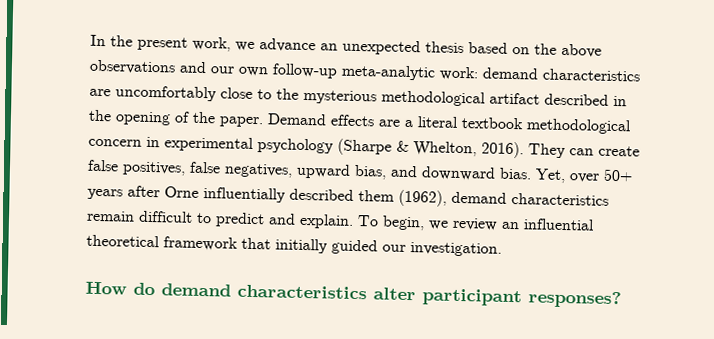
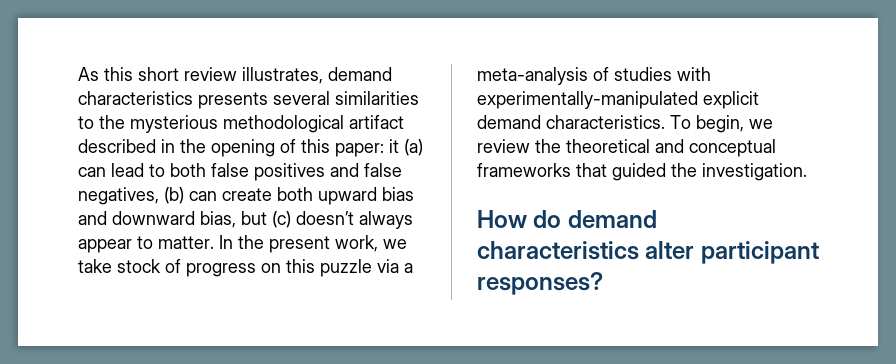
[90,34,602,58] [89,59,640,82] [89,85,253,102] In the present work, we advance an unexpected thesis based on the above observations and our own follow-up meta-analytic work: demand characteristics are uncomfortably close -> [78,67,392,84] [78,91,419,109] As this short review illustrates, demand characteristics presents several similarities
[192,111,632,135] [88,136,640,159] [87,159,633,184] [87,185,609,207] [86,210,595,231] [86,234,406,255] the paper. Demand effects are a literal textbook methodological concern in experimental psychology (Sharpe & Whelton, 2016). They can create false positives, false negatives, upward bias, and downward bias. Yet, over 50+ years after Orne influentially described them (1962), demand characteristics remain difficult to predict and explain. To begin, we review an influential theoretical framework that initially guided our -> [301,139,423,157] [78,163,402,181] [78,187,414,205] [78,211,413,229] [78,235,407,253] [78,259,413,277] [477,67,711,85] [477,91,759,109] [477,115,773,133] [477,139,776,157] [477,163,697,181] this paper: it (a) can lead to both false positives and false negatives, (b) can create both upward bias and downward bias, but (c) doesn’t always appear to matter. In the present work, we take stock of progress on this puzzle via a meta-analysis of studies with experimentally-manipulated explicit demand characteristics. To begin, we review the theoretical and conceptual frameworks that guided the

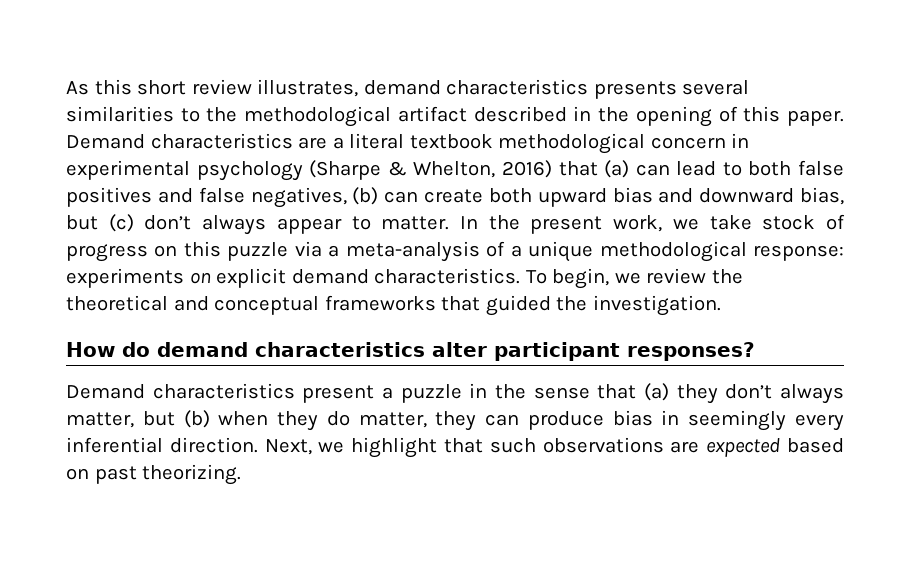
[130,115,218,133] mysterious -> (238, 114) none
[335,139,399,157] paper: it -> [787,110,845,126] [66,133,750,154] [66,160,598,181] paper. Demand characteristics are a literal textbook methodological concern in experimental psychology (Sharpe & Whelton, 2016) that
[296,211,354,225] doesn’t -> [144,215,192,230] don’t
[614,67,711,81] [477,91,698,109] studies with experimentally-manipulated -> [510,241,844,262] [66,268,211,288] a unique methodological response: experiments on
(603, 283) none -> [66,383,844,404] [66,410,845,431] [66,437,844,458] [66,464,242,485] // Demand characteristics present a puzzle in the sense that (a) they don’t always matter, but (b) when they do matter, they can produce bias in seemingly every inferential direction. Next, we highlight that such observations are expected based on past theorizing.

